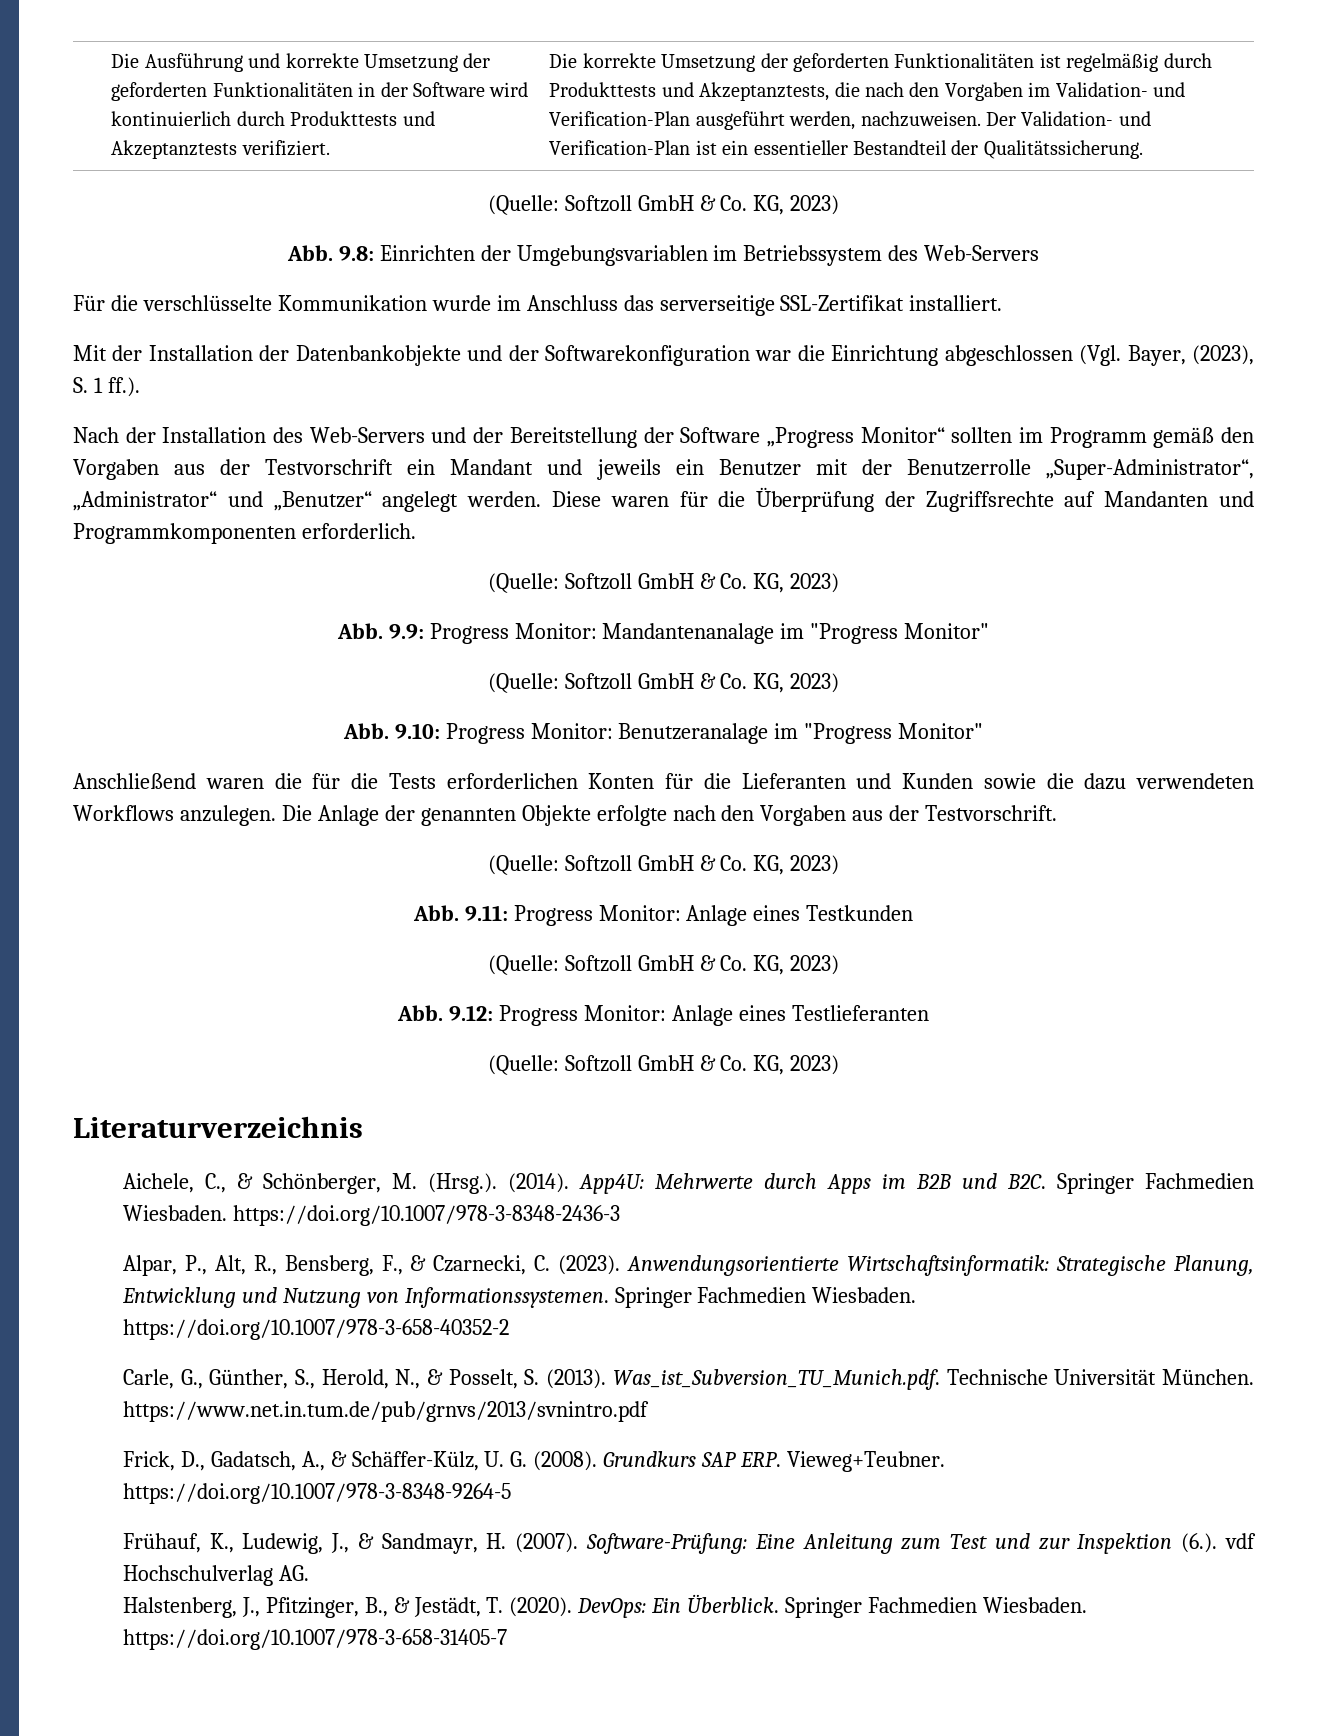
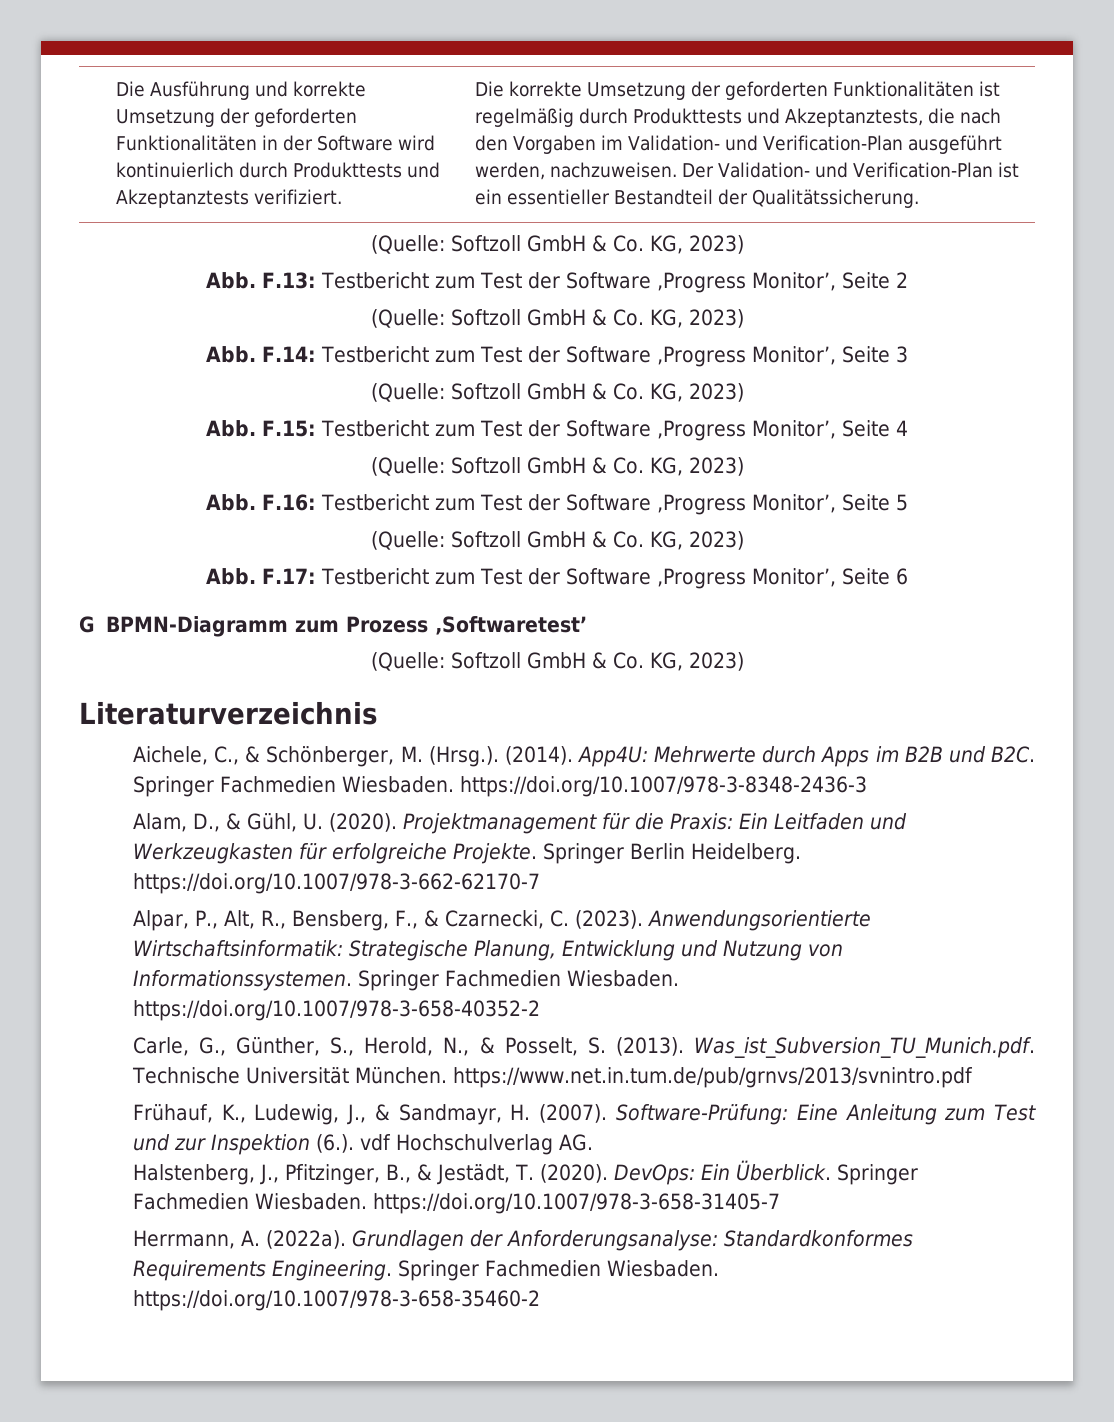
[338,245,1040,266] [73,295,1003,316] [73,345,1254,366] [73,377,140,397] [73,427,1254,448] [73,459,1254,480] [73,487,1255,512] [73,523,416,544] [487,573,840,593] [336,623,990,644] [487,673,840,693] [342,723,984,744] [73,773,1254,790] [73,805,1058,826] [487,855,840,875] [412,905,914,926] [487,955,840,975] [397,1005,929,1026] 9.8: Einrichten der Umgebungsvariablen im Betriebssystem des Web-Servers // Für die verschlüsselte Kommunikation wurde im Anschluss das serverseitige SSL-Zertifikat installiert. // Mit der Installation der Datenbankobjekte und der Softwarekonfiguration war die Einrichtung abgeschlossen (Vgl. Bayer, (2023), S. 1 ff.). // Nach der Installation des Web-Servers und der Bereitstellung der Software „Progress Monitor“ sollten im Programm gemäß den Vorgaben aus der Testvorschrift ein Mandant und jeweils ein Benutzer mit der Benutzerrolle „Super-Administrator“, „Administrator“ und „Benutzer“ angelegt werden. Diese waren für die Überprüfung der Zugriffsrechte auf Mandanten und Programmkomponenten erforderlich. // (Quelle: Softzoll GmbH & Co. KG, 2023) // Abb. 9.9: Progress Monitor: Mandantenanalage im "Progress Monitor" // (Quelle: Softzoll GmbH & Co. KG, 2023) // Abb. 9.10: Progress Monitor: Benutzeranalage im "Progress Monitor" // Anschließend waren die für die Tests erforderlichen Konten für die Lieferanten und Kunden sowie die dazu verwendeten Workflows anzulegen. Die Anlage der genannten Objekte erfolgte nach den Vorgaben aus der Testvorschrift. // (Quelle: Softzoll GmbH & Co. KG, 2023) // Abb. 9.11: Progress Monitor: Anlage eines Testkunden // (Quelle: Softzoll GmbH & Co. KG, 2023) // Abb. 9.12: Progress Monitor: Anlage eines Testlieferanten -> [262,272,908,293] [370,309,744,328] [206,346,908,367] [370,383,744,402] [206,420,908,441] [370,457,744,476] [206,494,908,515] [370,531,744,550] [206,568,908,589] [79,616,587,637] F.13: Testbericht zum Test der Software ‚Progress Monitor’, Seite 2 // (Quelle: Softzoll GmbH & Co. KG, 2023) // Abb. F.14: Testbericht zum Test der Software ‚Progress Monitor’, Seite 3 // (Quelle: Softzoll GmbH & Co. KG, 2023) // Abb. F.15: Testbericht zum Test der Software ‚Progress Monitor’, Seite 4 // (Quelle: Softzoll GmbH & Co. KG, 2023) // Abb. F.16: Testbericht zum Test der Software ‚Progress Monitor’, Seite 5 // (Quelle: Softzoll GmbH & Co. KG, 2023) // Abb. F.17: Testbericht zum Test der Software ‚Progress Monitor’, Seite 6 // G BPMN-Diagramm zum Prozess ‚Softwaretest’
(620, 1215) none -> [132,813,907,834] [132,843,801,864] [132,873,540,894] // Alam, D., & Gühl, U. (2020). Projektmanagement für die Praxis: Ein Leitfaden und Werkzeugkasten für erfolgreiche Projekte. Springer Berlin Heidelberg. https://doi.org/10.1007/978-3-662-62170-7
[122,1451,946,1472] [122,1483,511,1504] // Frick, D., Gadatsch, A., & Schäffer-Külz, U. G. (2008). Grundkurs SAP ERP. Vieweg+Teubner. https://doi.org/10.1007/978-3-8348-9264-5 -> (973, 1077) none
(507, 1639) none -> [132,1230,913,1251] [132,1260,719,1281] [132,1290,540,1311] // Herrmann, A. (2022a). Grundlagen der Anforderungsanalyse: Standardkonformes Requirements Engineering. Springer Fachmedien Wiesbaden. https://doi.org/10.1007/978-3-658-35460-2

